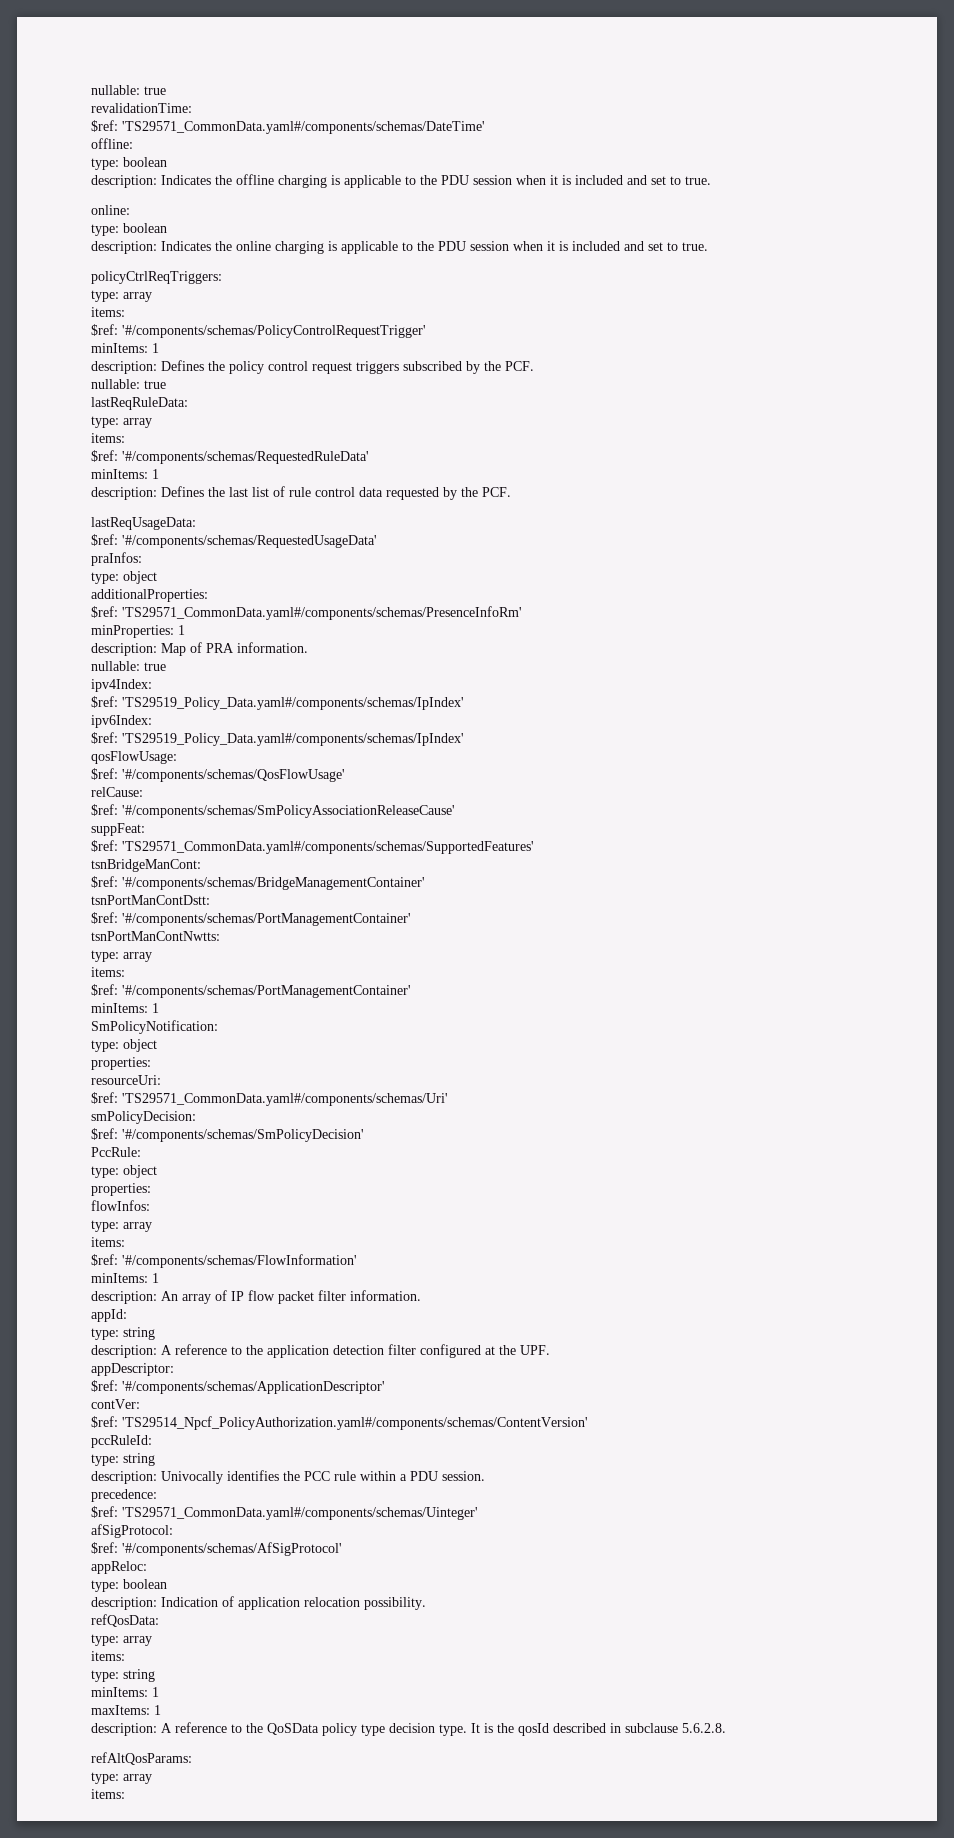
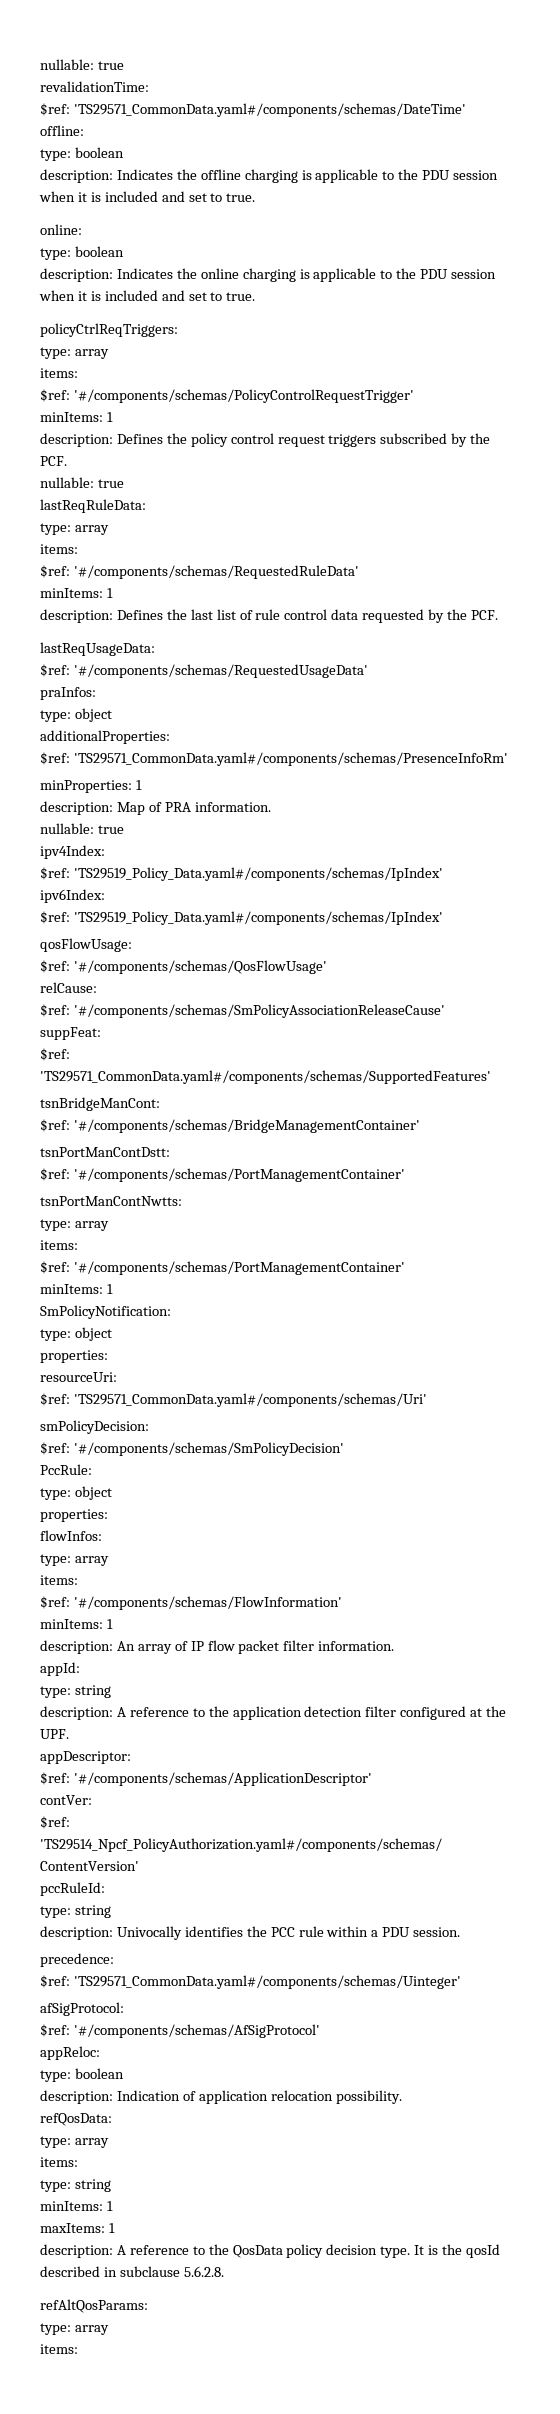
[267,1723,385,1736] QoSData policy type -> [232,2244,324,2258] QosData policy

